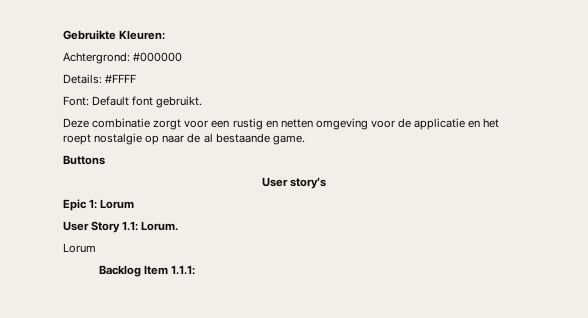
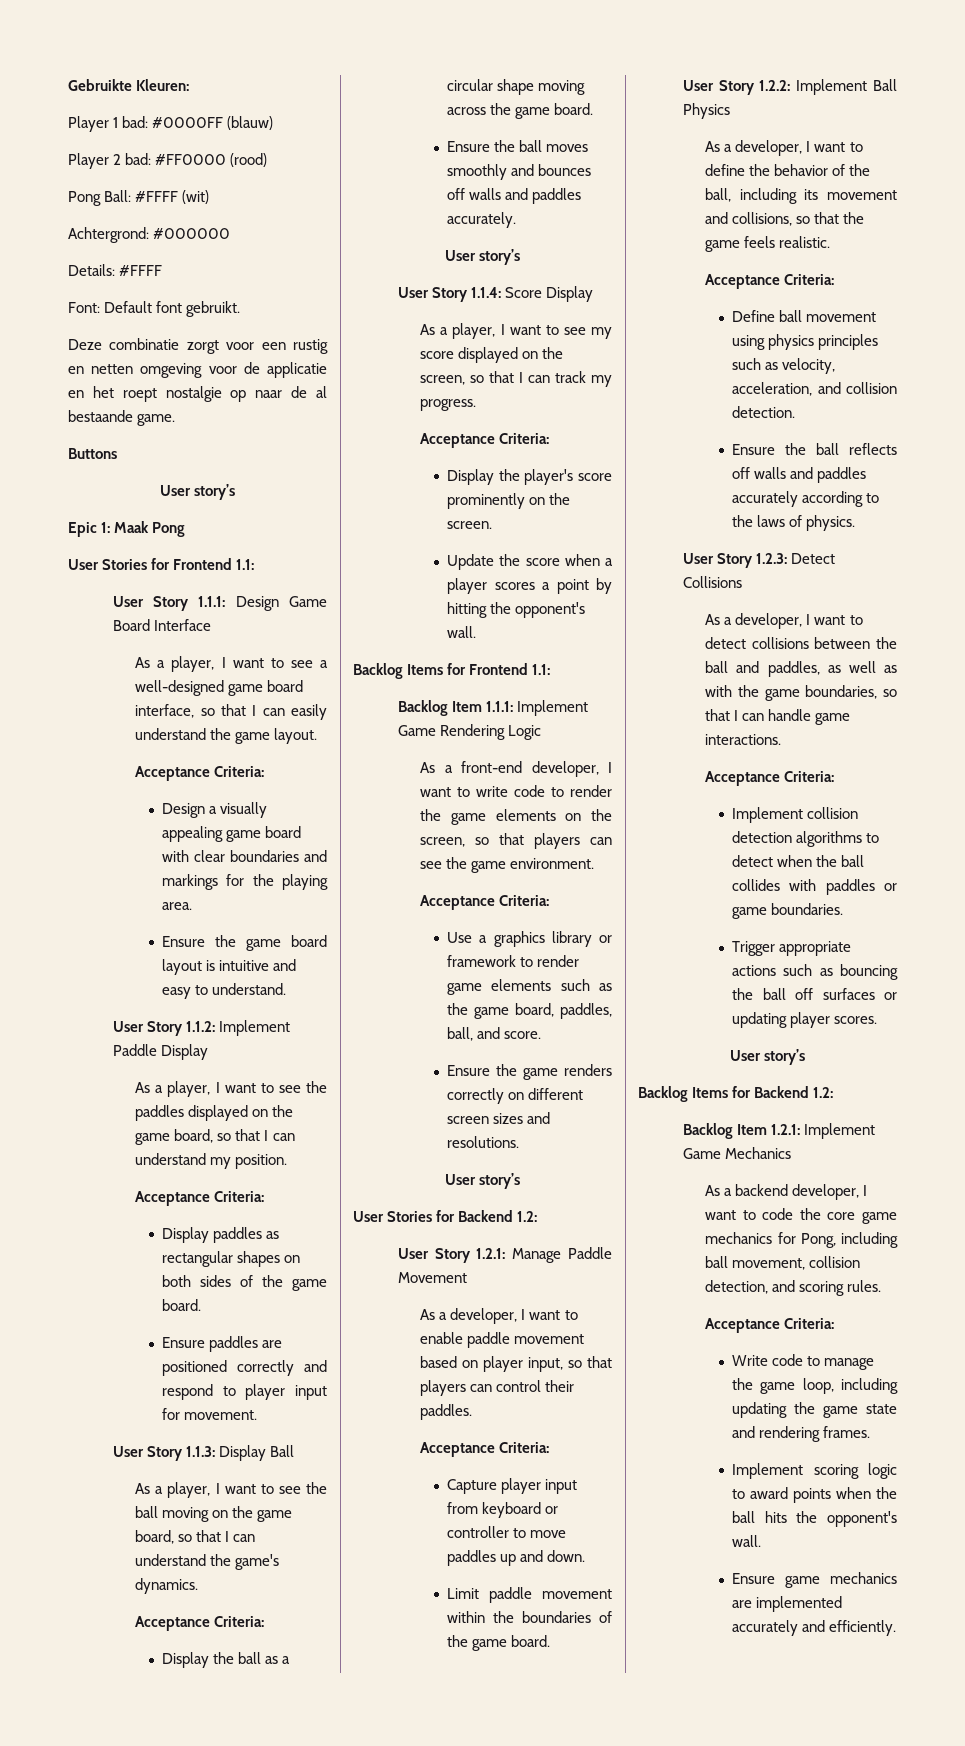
(166, 35) none -> [68,116,274,132] [68,153,268,169] [68,190,210,206] // Player 1 bad: #0000FF (blauw) // Player 2 bad: #FF0000 (rood) // Pong Ball: #FFFF (wit)
[100,199,135,209] [63,221,179,233] [63,243,96,253] Lorum // User Story 1.1: Lorum. // Lorum -> [114,521,186,537] [68,558,255,570] [112,596,327,611] [112,619,211,631] [135,656,328,672] [135,680,304,696] [135,704,327,720] [135,728,318,744] [135,766,265,781] [162,802,268,818] [162,826,302,842] [162,850,327,862] [162,874,328,890] [162,902,193,910] [162,935,327,951] [162,959,297,975] [162,983,287,999] [112,1020,290,1036] [112,1044,208,1060] [135,1081,327,1097] [135,1105,294,1121] [135,1129,295,1145] [135,1153,288,1169] [135,1191,265,1206] [162,1227,280,1243] [162,1251,301,1267] [162,1275,328,1291] [162,1299,202,1311] [162,1336,283,1352] [162,1360,327,1376] [162,1384,327,1400] [162,1408,258,1420] [112,1445,295,1461] [135,1482,327,1498] [135,1506,293,1522] [135,1530,256,1544] [135,1554,280,1570] [135,1578,199,1594] [135,1616,265,1631] [162,1652,291,1668] [447,79,586,95] [447,103,594,119] [447,140,589,152] [447,164,592,180] [447,188,582,204] [447,212,517,228] [444,249,521,265] [397,286,594,302] [420,323,612,339] [420,347,564,363] [420,371,612,387] [420,399,477,411] [420,433,550,448] [447,469,612,485] [447,493,571,509] [447,521,493,529] [447,554,613,570] [447,578,612,594] [447,602,586,618] [447,626,477,638] [353,663,551,679] Maak Pong // User Stories for Frontend 1.1: // User Story 1.1.1: Design Game Board Interface // As a player, I want to see a well-designed game board interface, so that I can easily understand the game layout. // Acceptance Criteria: // Design a visually appealing game board with clear boundaries and markings for the playing area. // Ensure the game board layout is intuitive and easy to understand. // User Story 1.1.2: Implement Paddle Display // As a player, I want to see the paddles displayed on the game board, so that I can understand my position. // Acceptance Criteria: // Display paddles as rectangular shapes on both sides of the game board. // Ensure paddles are positioned correctly and respond to player input for movement. // User Story 1.1.3: Display Ball // As a player, I want to see the ball moving on the game board, so that I can understand the game's dynamics. // Acceptance Criteria: // Display the ball as a circular shape moving across the game board. // Ensure the ball moves smoothly and bounces off walls and paddles accurately. // User story’s // User Story 1.1.4: Score Display // As a player, I want to see my score displayed on the screen, so that I can track my progress. // Acceptance Criteria: // Display the player's score prominently on the screen. // Update the score when a player scores a point by hitting the opponent's wall. // Backlog Items for Frontend 1.1:
(195, 270) none -> [516,700,588,716] [397,724,541,740] [420,761,612,777] [420,785,612,797] [420,809,612,825] [420,833,612,849] [420,857,595,873] [420,895,550,910] [447,931,612,947] [447,955,580,967] [447,979,612,995] [447,1003,612,1019] [447,1027,542,1041] [447,1064,612,1080] [447,1088,584,1104] [447,1112,551,1124] [447,1136,520,1148] [444,1173,521,1189] [353,1210,538,1222] [397,1247,612,1263] [397,1272,467,1283] [420,1308,578,1324] [420,1332,585,1348] [420,1356,612,1372] [420,1380,575,1396] [420,1404,473,1420] [420,1442,550,1457] [447,1478,578,1494] [447,1502,559,1518] [447,1526,567,1538] [447,1550,586,1566] [447,1587,612,1603] [447,1611,612,1623] [447,1635,551,1651] [682,79,897,95] [682,103,730,119] [705,140,863,156] [705,164,871,176] [705,188,897,204] [705,212,865,226] [705,236,831,252] [705,274,835,289] [732,310,877,322] [732,334,879,350] [732,358,836,374] [732,382,897,396] [732,406,796,418] [732,443,897,455] [732,467,867,483] [732,491,880,507] [732,515,856,531] [682,553,835,568] [682,576,742,588] [705,613,863,629] [705,637,897,649] [705,661,897,677] [705,685,897,701] [705,709,851,725] [705,734,782,745] [705,771,835,786] [732,807,859,823] [732,831,880,847] [732,855,865,867] [732,879,897,895] [732,903,844,919] [732,941,852,956] [732,964,898,980] [732,988,897,1000] [732,1012,878,1028] [729,1049,806,1065] [638,1086,834,1102] [682,1123,875,1139] [682,1147,791,1159] [705,1184,868,1200] [705,1208,897,1224] [705,1232,898,1248] [705,1256,861,1270] [705,1280,882,1296] [705,1318,835,1333] [732,1354,875,1370] [732,1378,898,1394] [732,1402,897,1418] [732,1426,871,1442] [732,1463,897,1479] [732,1487,897,1503] [732,1511,897,1527] [732,1535,762,1547] [732,1572,897,1588] [732,1596,843,1612] [732,1620,897,1636] Implement Game Rendering Logic // As a front-end developer, I want to write code to render the game elements on the screen, so that players can see the game environment. // Acceptance Criteria: // Use a graphics library or framework to render game elements such as the game board, paddles, ball, and score. // Ensure the game renders correctly on different screen sizes and resolutions. // User story’s // User Stories for Backend 1.2: // User Story 1.2.1: Manage Paddle Movement // As a developer, I want to enable paddle movement based on player input, so that players can control their paddles. // Acceptance Criteria: // Capture player input from keyboard or controller to move paddles up and down. // Limit paddle movement within the boundaries of the game board. // User Story 1.2.2: Implement Ball Physics // As a developer, I want to define the behavior of the ball, including its movement and collisions, so that the game feels realistic. // Acceptance Criteria: // Define ball movement using physics principles such as velocity, acceleration, and collision detection. // Ensure the ball reflects off walls and paddles accurately according to the laws of physics. // User Story 1.2.3: Detect Collisions // As a developer, I want to detect collisions between the ball and paddles, as well as with the game boundaries, so that I can handle game interactions. // Acceptance Criteria: // Implement collision detection algorithms to detect when the ball collides with paddles or game boundaries. // Trigger appropriate actions such as bouncing the ball off surfaces or updating player scores. // User story’s // Backlog Items for Backend 1.2: // Backlog Item 1.2.1: Implement Game Mechanics // As a backend developer, I want to code the core game mechanics for Pong, including ball movement, collision detection, and scoring rules. // Acceptance Criteria: // Write code to manage the game loop, including updating the game state and rendering frames. // Implement scoring logic to award points when the ball hits the opponent's wall. // Ensure game mechanics are implemented accurately and efficiently.

